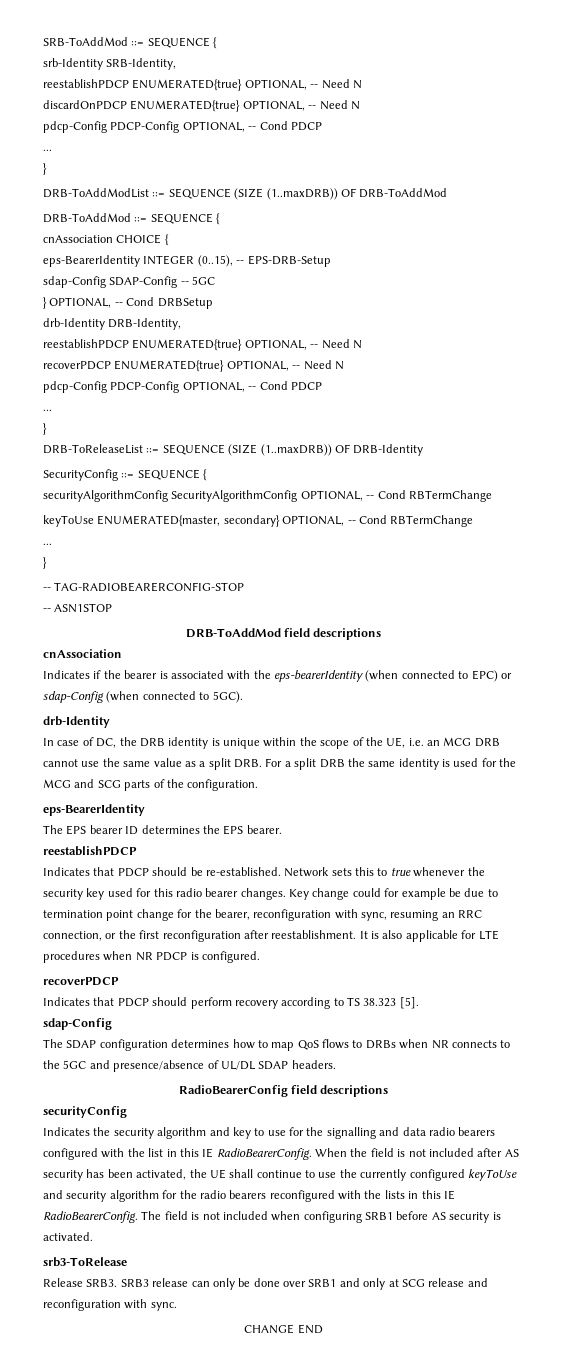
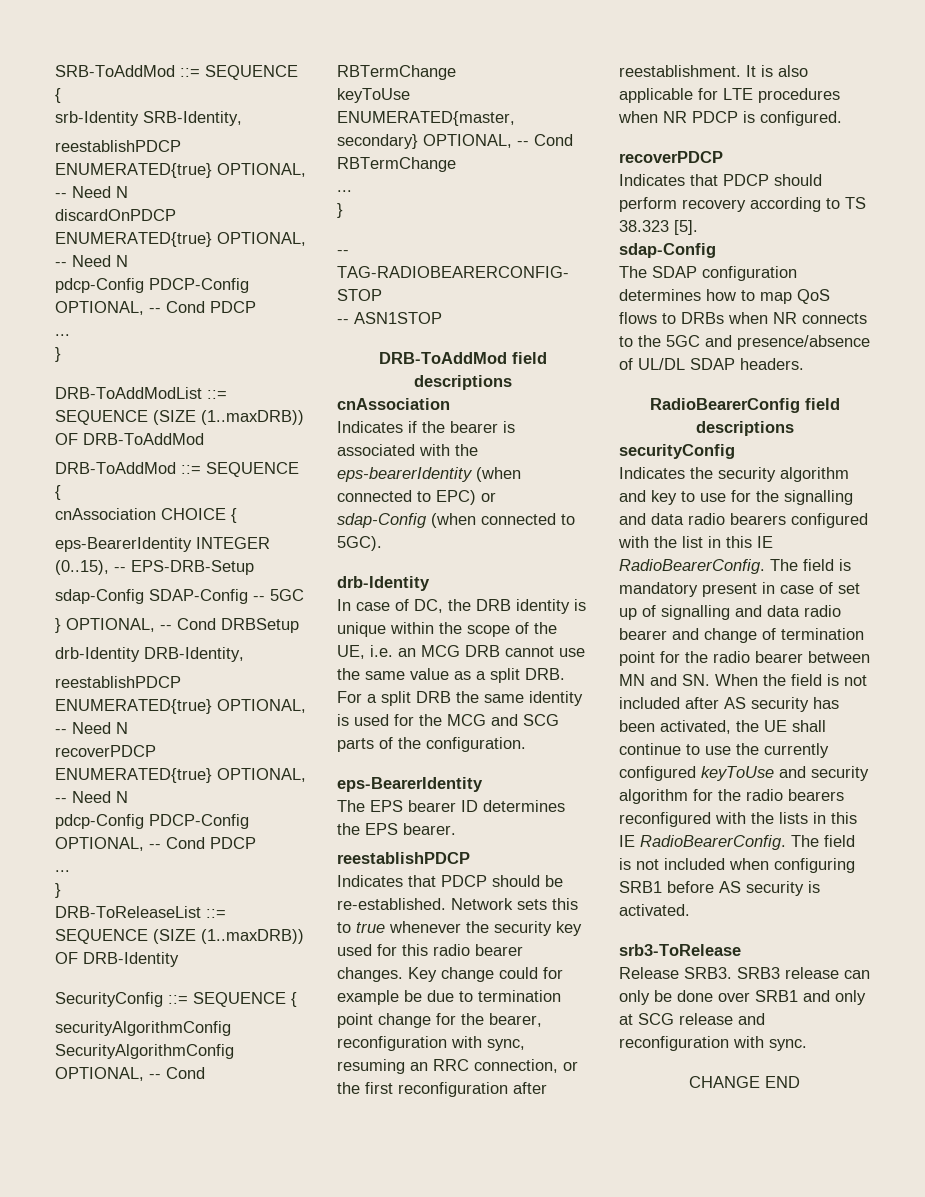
(312, 1154) none -> [770,559,851,571] [619,582,860,597] [619,605,841,620] [619,628,864,643] [619,651,870,666] [619,674,710,686] The field is mandatory present in case of set up of signalling and data radio bearer and change of termination point for the radio bearer between MN and SN.

